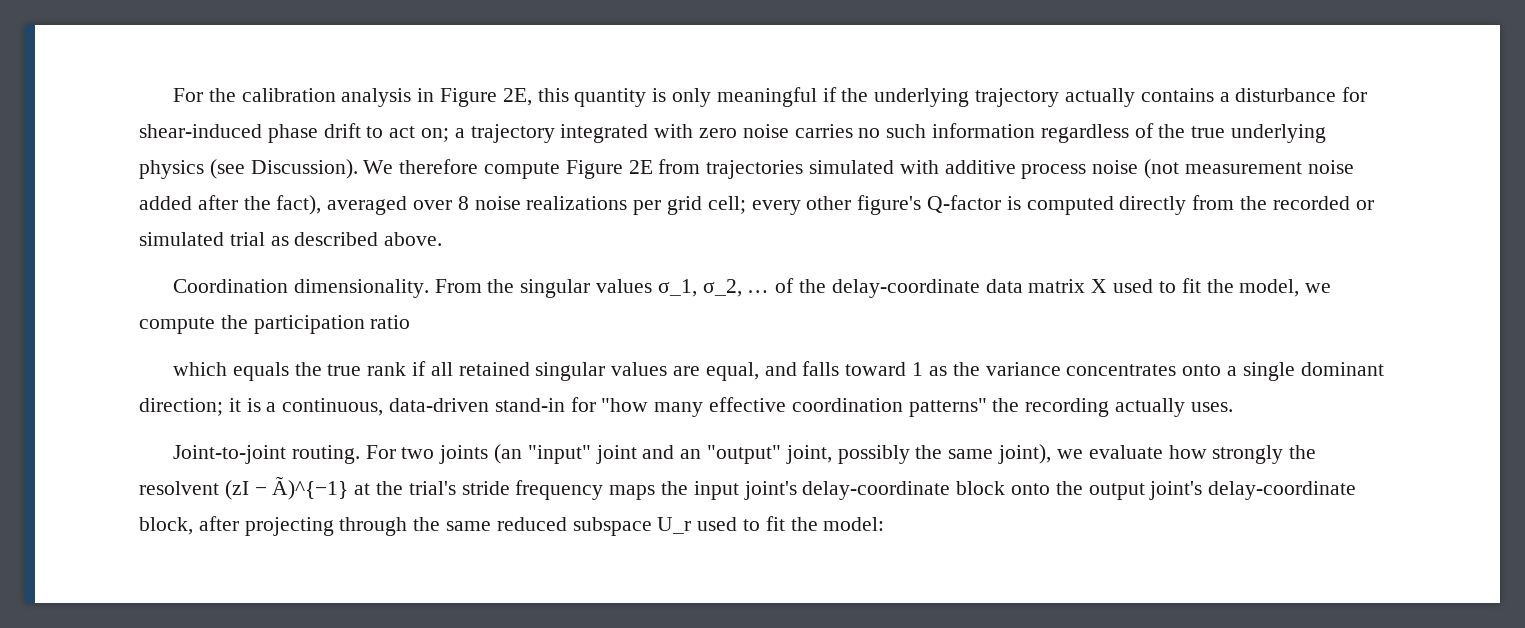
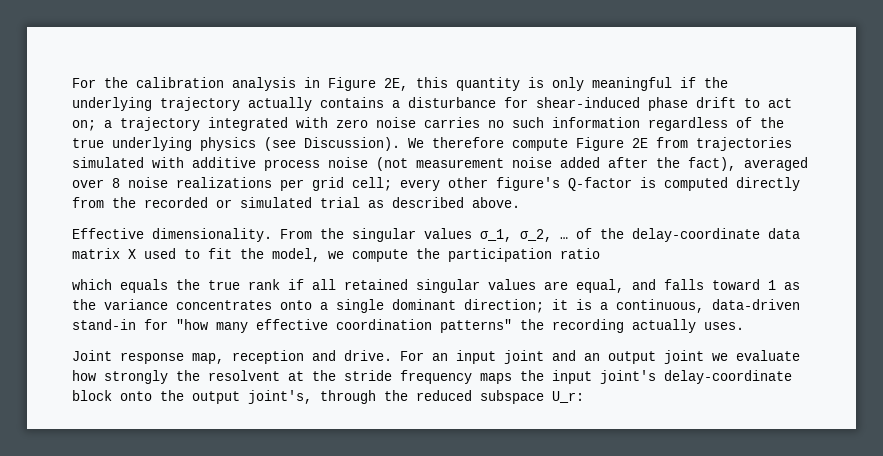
[173,279,289,293] Coordination -> [72,228,144,239] Effective
[173,444,1052,464] Joint-to-joint routing. For two joints (an "input" joint and an "output" joint, possibly the same joint), -> [72,350,704,364] Joint response map, reception and drive. For an input joint and an output joint
[224,476,349,500] (zI − Ã)^{−1} -> (280, 375) none
[408,481,456,495] trial's -> (336, 375) none
[1149,481,1357,500] [139,516,334,536] joint's delay-coordinate block, after projecting -> [248,390,312,404] joint's,
[446,521,492,531] same -> (408, 395) none
[657,516,885,534] U_r used to fit the model: -> [552,391,584,403] U_r:

